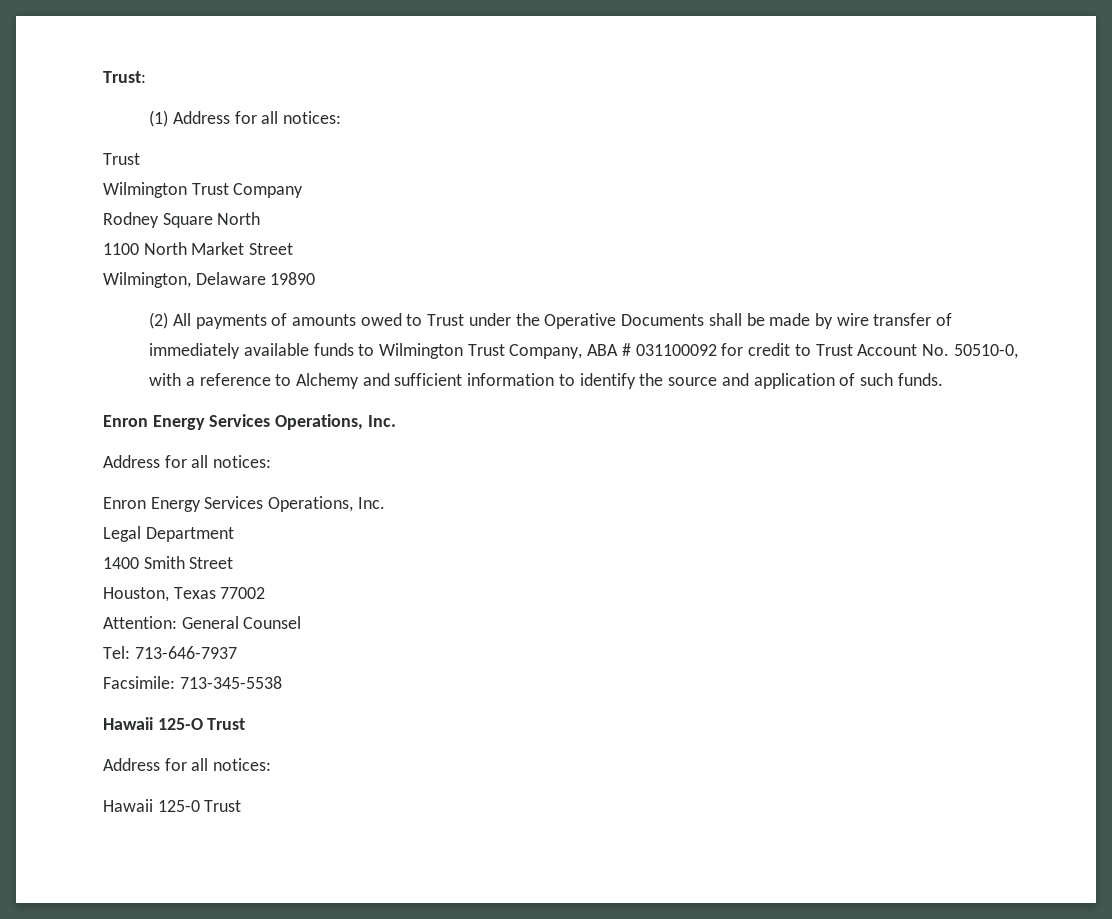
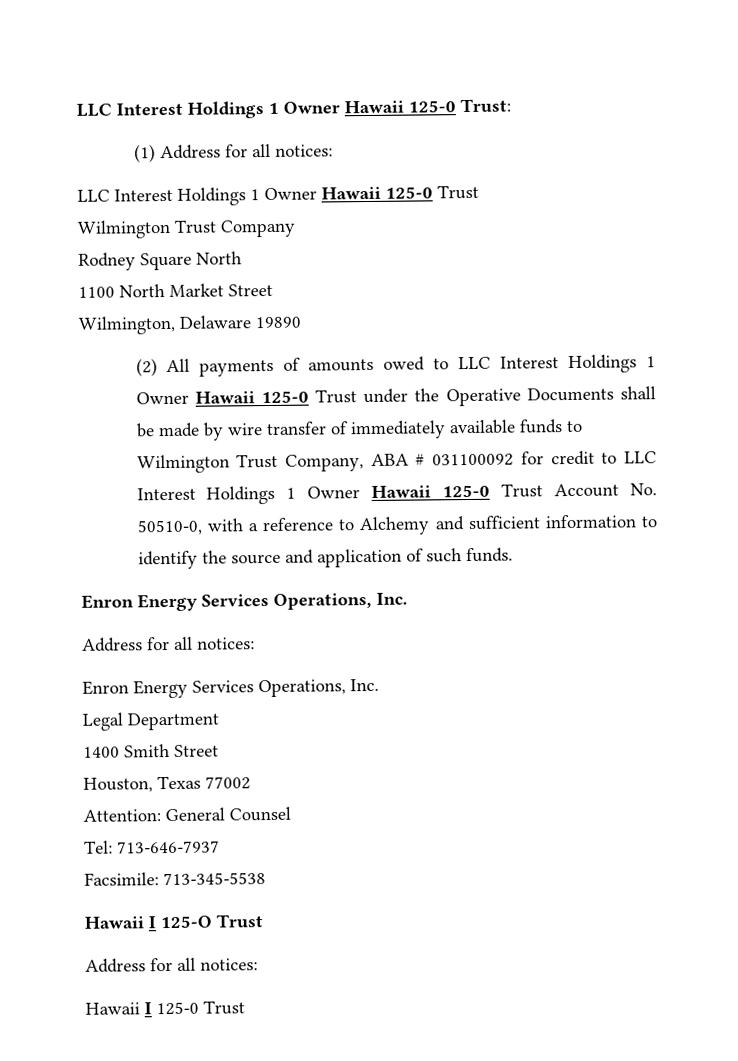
(103, 77) none -> [76,100,456,119] LLC Interest Holdings 1 Owner Hawaii 125-0
(341, 117) none -> [77,186,433,206] LLC Interest Holdings 1 Owner Hawaii 125-0
(423, 320) none -> [458,354,656,374] [135,390,309,405] LLC Interest Holdings 1 Owner Hawaii 125-0
(811, 350) none -> [624,451,657,464] [136,484,491,505] LLC Interest Holdings 1 Owner Hawaii 125-0
(153, 723) none -> [148,916,156,929] I
(153, 805) none -> [144,1002,152,1015] I

